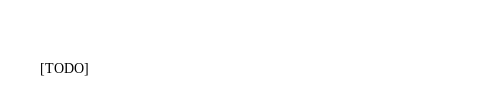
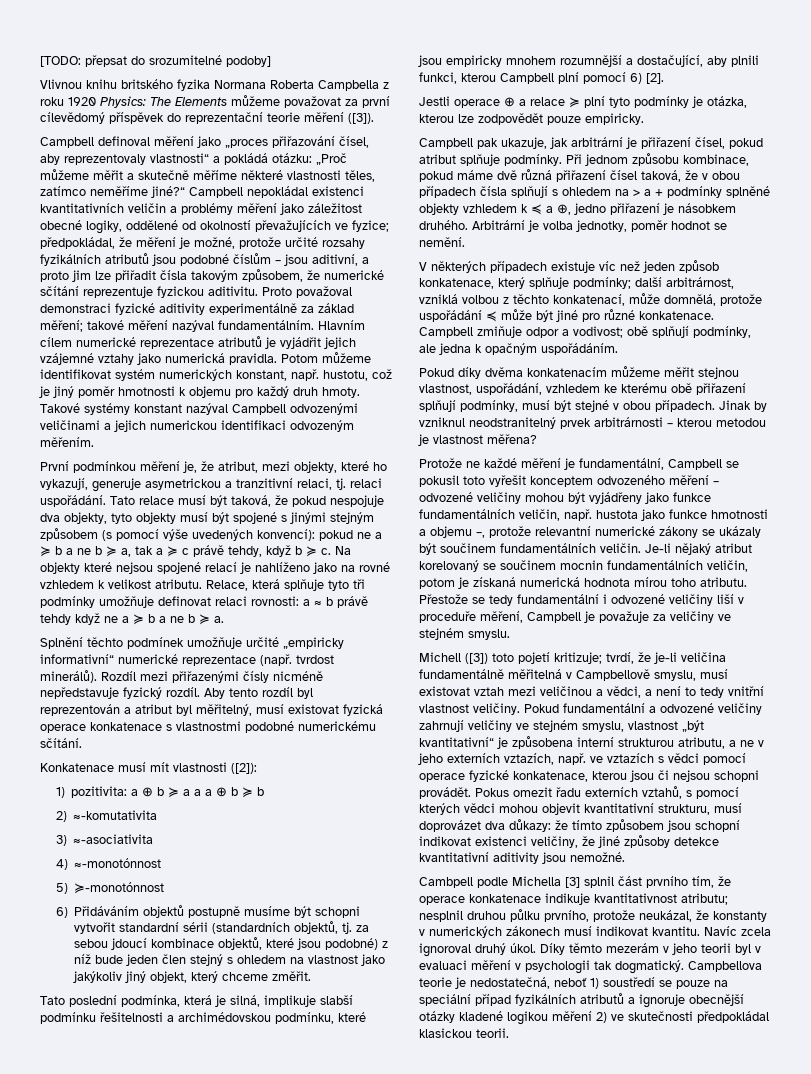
[40,63,89,76] [TODO] -> [40,55,271,67] [40,79,389,91] [40,95,390,108] [40,112,374,124] [40,136,369,148] [40,153,347,165] [40,169,375,182] [40,186,364,198] [40,203,362,215] [40,220,389,234] [40,237,365,249] [40,253,369,266] [40,269,384,282] [40,286,352,298] [40,303,354,315] [40,320,365,332] [40,336,356,349] [40,352,371,365] [40,369,392,381] [39,386,360,398] [40,403,358,415] [40,420,354,432] [40,437,94,447] [40,461,387,473] [40,478,382,492] [40,495,384,507] [40,512,374,524] [40,528,382,541] [40,545,351,557] [40,562,390,574] [40,579,365,591] [40,596,368,608] [40,613,224,625] [40,637,344,649] [40,654,334,666] [40,670,323,683] [40,687,313,699] [40,704,383,716] [40,721,376,733] [40,738,82,748] [40,762,257,774] [55,786,265,798] [55,810,157,822] [55,834,153,846] [55,858,161,870] [55,882,164,894] [55,905,360,918] [73,921,369,934] [73,937,388,950] [73,954,385,966] [72,971,311,983] [40,995,353,1007] [40,1012,366,1024] [418,55,759,67] [419,72,664,84] [419,96,747,108] [419,113,644,125] [419,137,763,149] [419,153,749,166] [419,169,740,182] [419,186,770,198] [419,203,736,215] [419,220,727,232] [419,237,465,247] [419,260,719,273] [419,277,734,289] [419,293,762,306] [419,309,714,322] [419,326,751,338] [419,343,618,355] [419,366,739,379] [419,383,746,395] [419,400,767,412] [419,417,766,429] [418,434,537,446] [419,458,739,470] [419,475,719,487] [419,492,711,504] [419,509,768,521] [419,526,761,538] [419,543,752,555] [419,560,748,572] [419,577,747,589] [419,594,744,606] [419,611,731,623] [419,628,510,640] [419,652,726,664] [419,669,728,681] [419,686,764,698] [419,703,762,715] [419,720,704,732] [419,736,764,749] [418,753,746,765] [419,770,759,782] [419,786,739,799] [419,803,742,815] [419,819,740,832] [419,835,719,848] [419,852,625,864] [419,876,731,888] [419,893,728,905] [419,909,767,922] [419,926,771,938] [419,943,761,957] [419,960,762,974] [419,977,728,989] [419,993,744,1008] [419,1011,769,1025] [419,1028,509,1038] [TODO: přepsat do srozumitelné podoby] // Vlivnou knihu britského fyzika Normana Roberta Campbella z roku 1920 Physics: The Elements můžeme považovat za první cílevědomý příspěvek do reprezentační teorie měření ([3]). // Campbell definoval měření jako „proces přiřazování čísel, aby reprezentovaly vlastnosti“ a pokládá otázku: „Proč můžeme měřit a skutečně měříme některé vlastnosti těles, zatímco neměříme jiné?“ Campbell nepokládal existenci kvantitativních veličin a problémy měření jako záležitost obecné logiky, oddělené od okolností převažujících ve fyzice; předpokládal, že měření je možné, protože určité rozsahy fyzikálních atributů jsou podobné číslům – jsou aditivní, a proto jim lze přiřadit čísla takovým způsobem, že numerické sčítání reprezentuje fyzickou aditivitu. Proto považoval demonstraci fyzické aditivity experimentálně za základ měření; takové měření nazýval fundamentálním. Hlavním cílem numerické reprezentace atributů je vyjádřit jejich vzájemné vztahy jako numerická pravidla. Potom můžeme identifikovat systém numerických konstant, např. hustotu, což je jiný poměr hmotnosti k objemu pro každý druh hmoty. Takové systémy konstant nazýval Campbell odvozenými veličinami a jejich numerickou identifikaci odvozeným měřením. // První podmínkou měření je, že atribut, mezi objekty, které ho vykazují, generuje asymetrickou a tranzitivní relaci, tj. relaci uspořádání. Tato relace musí být taková, že pokud nespojuje dva objekty, tyto objekty musí být spojené s jinými stejným způsobem (s pomocí výše uvedených konvencí): pokud ne a ≽ b a ne b ≽ a, tak a ≽ c právě tehdy, když b ≽ c. Na objekty které nejsou spojené relací je nahlíženo jako na rovné vzhledem k velikost atributu. Relace, která splňuje tyto tři podmínky umožňuje definovat relaci rovnosti: a ≈ b právě tehdy když ne a ≽ b a ne b ≽ a. // Splnění těchto podmínek umožňuje určité „empiricky informativní“ numerické reprezentace (např. tvrdost minerálů). Rozdíl mezi přiřazenými čísly nicméně nepředstavuje fyzický rozdíl. Aby tento rozdíl byl reprezentován a atribut byl měřitelný, musí existovat fyzická operace konkatenace s vlastnostmi podobné numerickému sčítání. // Konkatenace musí mít vlastnosti ([2]): // 1) pozitivita: a ⊕ b ≽ a a a ⊕ b ≽ b // 2) ≈-komutativita // 3) ≈-asociativita // 4) ≈-monotónnost // 5) ≽-monotónnost // 6) Přidáváním objektů postupně musíme být schopni vytvořit standardní sérii (standardních objektů, tj. za sebou jdoucí kombinace objektů, které jsou podobné) z níž bude jeden člen stejný s ohledem na vlastnost jako jakýkoliv jiný objekt, který chceme změřit. // Tato poslední podmínka, která je silná, implikuje slabší podmínku řešitelnosti a archimédovskou podmínku, které jsou empiricky mnohem rozumnější a dostačující, aby plnili funkci, kterou Campbell plní pomocí 6) [2]. // Jestli operace ⊕ a relace ≽ plní tyto podmínky je otázka, kterou lze zodpovědět pouze empiricky. // Campbell pak ukazuje, jak arbitrární je přiřazení čísel, pokud atribut splňuje podmínky. Při jednom způsobu kombinace, pokud máme dvě různá přiřazení čísel taková, že v obou případech čísla splňují s ohledem na > a + podmínky splněné objekty vzhledem k ≼ a ⊕, jedno přiřazení je násobkem druhého. Arbitrární je volba jednotky, poměr hodnot se nemění. // V některých případech existuje víc než jeden způsob konkatenace, který splňuje podmínky; další arbitrárnost, vzniklá volbou z těchto konkatenací, může domnělá, protože uspořádání ≼ může být jiné pro různé konkatenace. Campbell zmiňuje odpor a vodivost; obě splňují podmínky, ale jedna k opačným uspořádáním. // Pokud díky dvěma konkatenacím můžeme měřit stejnou vlastnost, uspořádání, vzhledem ke kterému obě přiřazení splňují podmínky, musí být stejné v obou případech. Jinak by vzniknul neodstranitelný prvek arbitrárnosti – kterou metodou je vlastnost měřena? // Protože ne každé měření je fundamentální, Campbell se pokusil toto vyřešit konceptem odvozeného měření – odvozené veličiny mohou být vyjádřeny jako funkce fundamentálních veličin, např. hustota jako funkce hmotnosti a objemu –, protože relevantní numerické zákony se ukázaly být součinem fundamentálních veličin. Je-li nějaký atribut korelovaný se součinem mocnin fundamentálních veličin, potom je získaná numerická hodnota mírou toho atributu. Přestože se tedy fundamentální i odvozené veličiny liší v proceduře měření, Campbell je považuje za veličiny ve stejném smyslu. // Michell ([3]) toto pojetí kritizuje; tvrdí, že je-li veličina fundamentálně měřitelná v Campbellově smyslu, musí existovat vztah mezi veličinou a vědci, a není to tedy vnitřní vlastnost veličiny. Pokud fundamentální a odvozené veličiny zahrnují veličiny ve stejném smyslu, vlastnost „být kvantitativní“ je způsobena interní strukturou atributu, a ne v jeho externích vztazích, např. ve vztazích s vědci pomocí operace fyzické konkatenace, kterou jsou či nejsou schopni provádět. Pokus omezit řadu externích vztahů, s pomocí kterých vědci mohou objevit kvantitativní strukturu, musí doprovázet dva důkazy: že tímto způsobem jsou schopní indikovat existenci veličiny, že jiné způsoby detekce kvantitativní aditivity jsou nemožné. // Cambpell podle Michella [3] splnil část prvního tím, že operace konkatenace indikuje kvantitativnost atributu; nesplnil druhou půlku prvního, protože neukázal, že konstanty v numerických zákonech musí indikovat kvantitu. Navíc zcela ignoroval druhý úkol. Díky těmto mezerám v jeho teorii byl v evaluaci měření v psychologii tak dogmatický. Campbellova teorie je nedostatečná, neboť 1) soustředí se pouze na speciální případ fyzikálních atributů a ignoruje obecnější otázky kladené logikou měření 2) ve skutečnosti předpokládal klasickou teorii.

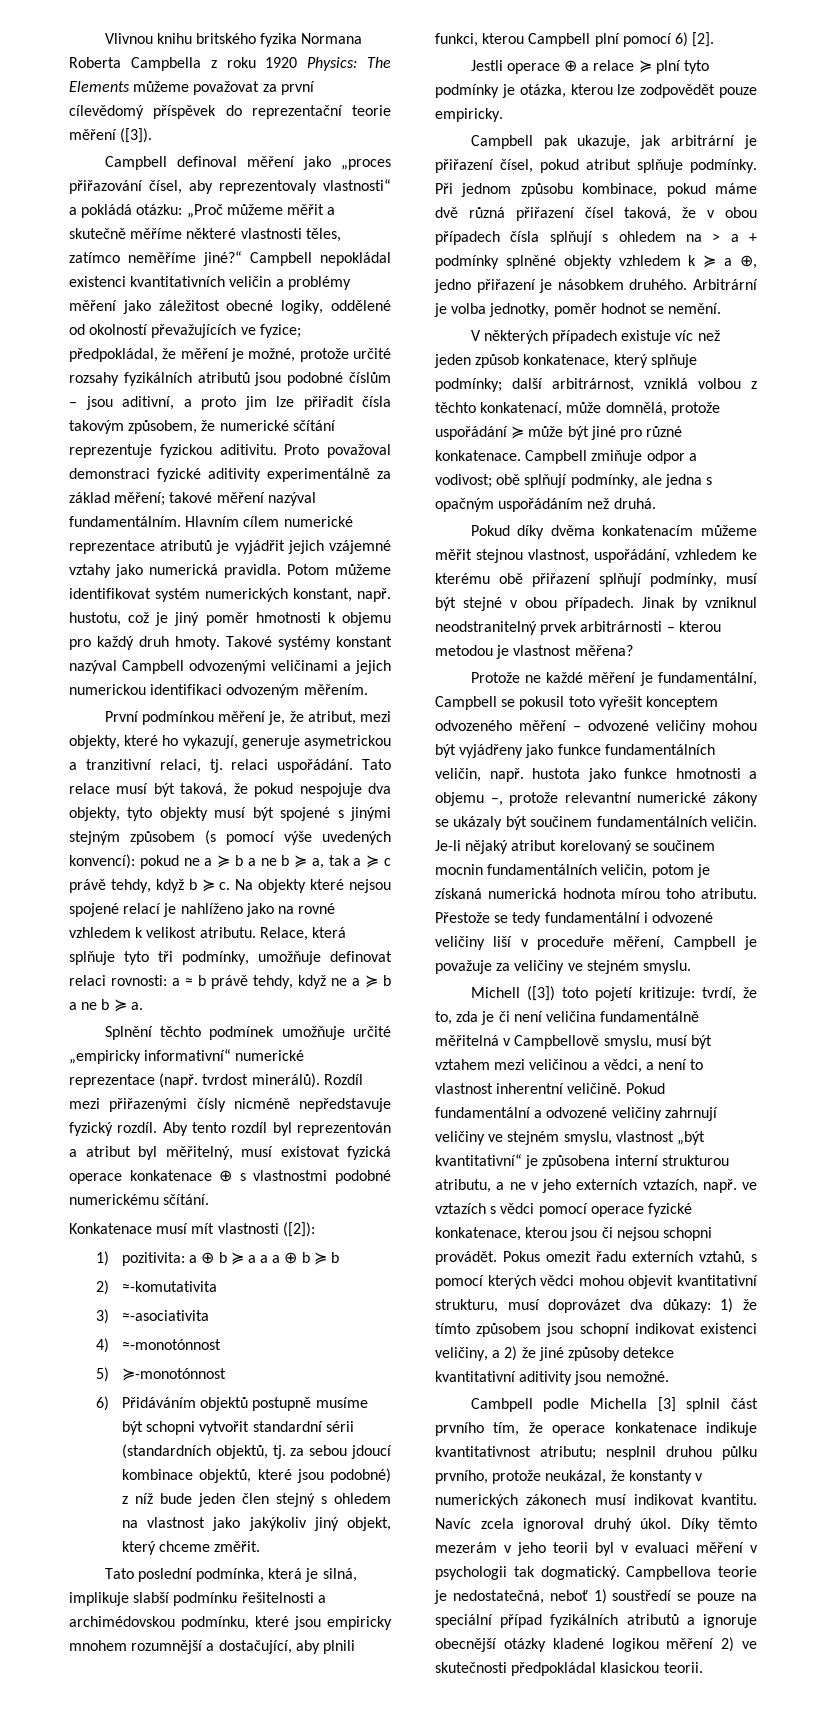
[40,55,271,67] [TODO: přepsat do srozumitelné podoby] // -> (104, 38) none
[40,596,95,608] podmínky -> [182,951,249,965] podmínky,
[40,614,71,625] tehdy -> [253,975,293,989] tehdy,
(162, 726) none -> [219,1170,233,1182] ⊕
[531,204,542,215] ≼ -> [703,255,717,268] ≽
[486,311,497,322] ≼ -> [511,426,525,439] ≽
[475,343,618,355] k opačným uspořádáním. -> [706,477,713,485] [435,498,656,512] s opačným uspořádáním než druhá.
[554,652,602,664] kritizuje; -> [638,987,695,1001] kritizuje:
[654,652,677,664] je-li -> [435,1011,543,1025] to, zda je či není
[419,686,504,696] existovat vztah -> [690,1035,712,1049] [435,1059,490,1070] být vztahem
[700,686,764,698] [419,703,520,715] tedy vnitřní vlastnost veličiny. -> [435,1083,622,1094] vlastnost inherentní veličině.
(551, 825) none -> [720,1298,734,1313] 1)
(578, 842) none -> [492,1346,518,1361] a 2)

